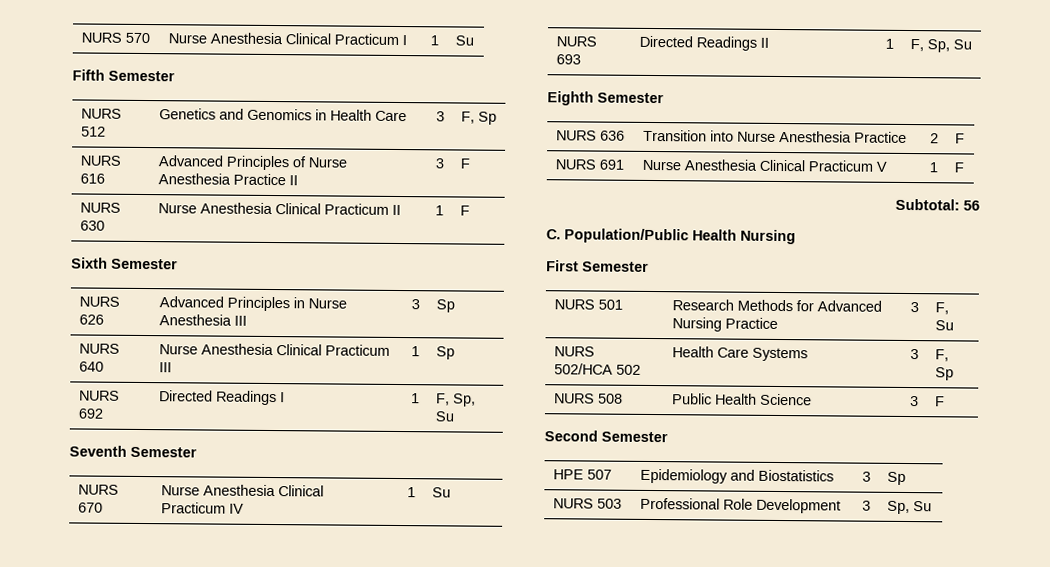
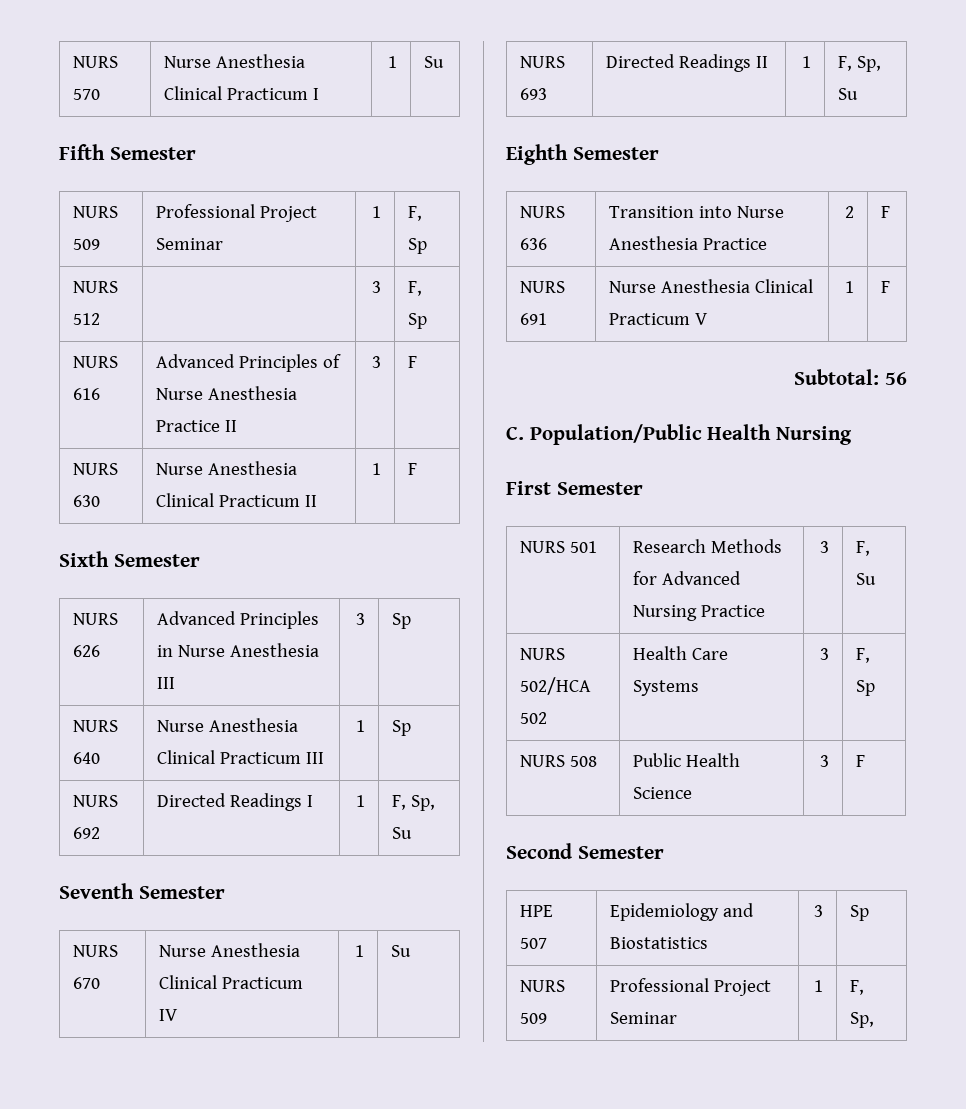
[80,126,106,137] [158,108,407,122] 512 | Genetics and Genomics in Health Care -> [73,239,101,250] [156,204,318,222] [156,238,224,250] [371,206,381,218] [408,206,423,221] [408,238,428,254] [73,281,119,293] [73,313,101,325] 509 | Professional Project Seminar | 1 | F, Sp // NURS 512 |
[596,498,622,509] [639,497,841,514] [862,500,872,511] [886,500,932,515] 503 | Professional Role Development | 3 | Sp, Su -> [520,1013,548,1024] [610,978,772,996] [610,1012,678,1024] [813,980,823,992] [850,980,865,995] [850,1012,875,1028] 509 | Professional Project Seminar | 1 | F, Sp,

